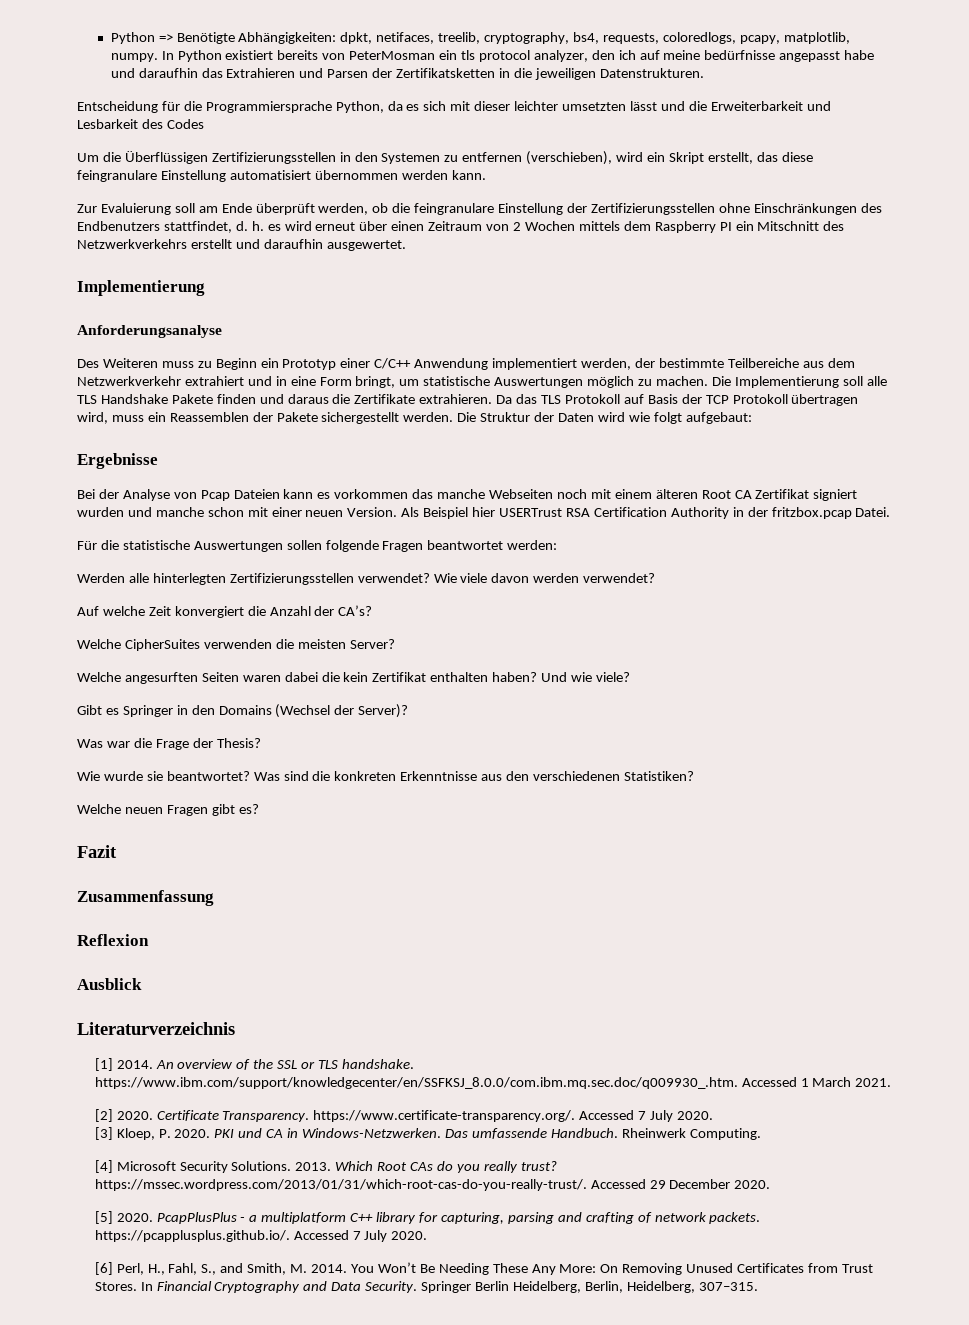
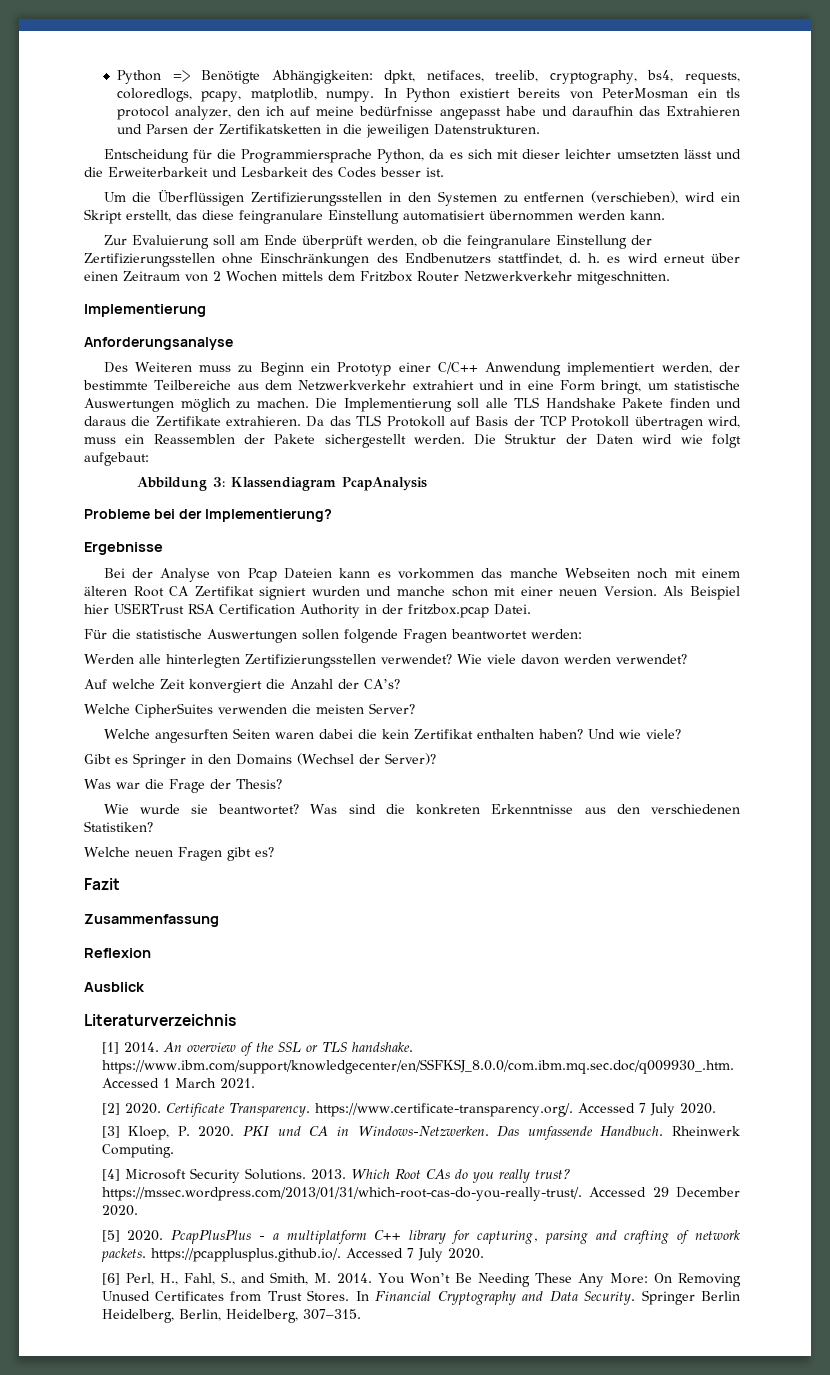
(204, 124) none -> [380,167,444,177] besser ist.
[654,221,845,233] [77,239,406,251] Raspberry PI ein Mitschnitt des Netzwerkverkehrs erstellt und daraufhin ausgewertet. -> [360,271,670,285] Fritzbox Router Netzwerkverkehr mitgeschnitten.
(752, 418) none -> [136,477,427,491] [84,509,333,522] // Abbildung 3: Klassendiagram PcapAnalysis // Probleme bei der Implementierung?

